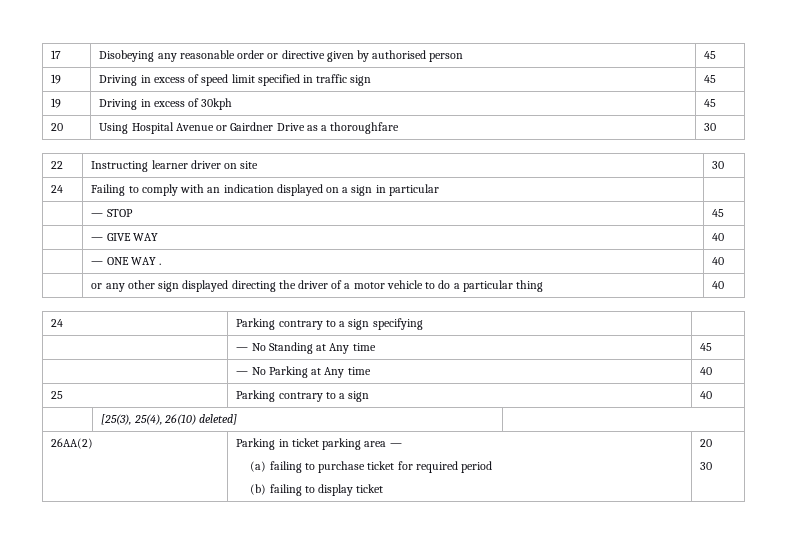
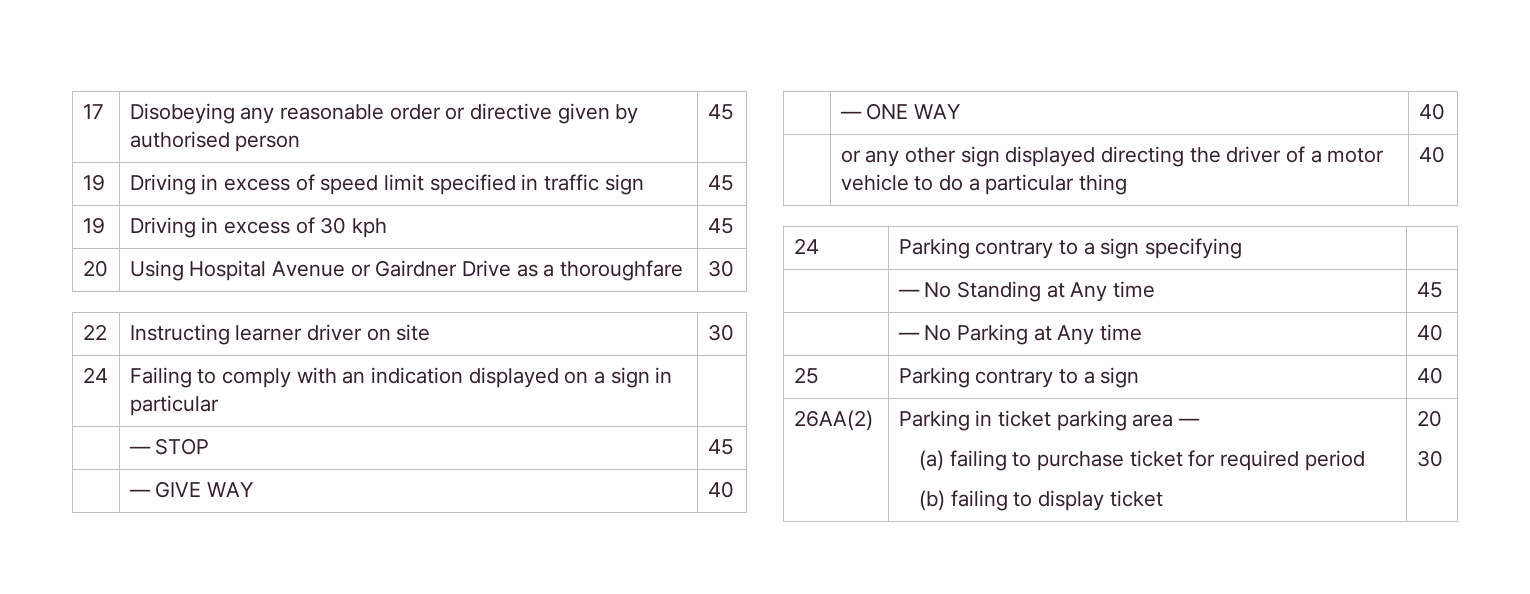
[201,98,233,110] 30kph -> [320,217,388,238] 30 kph
[159,263,162,265] . -> (961, 111) none
[101,414,238,425] // | [25(3), 25(4), 26(10) deleted] | -> (1443, 375) none

